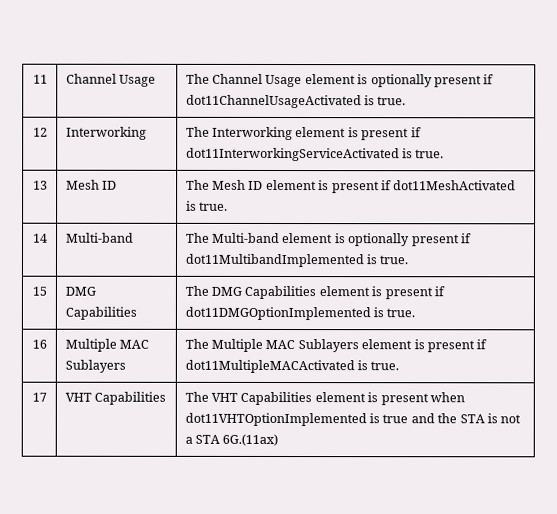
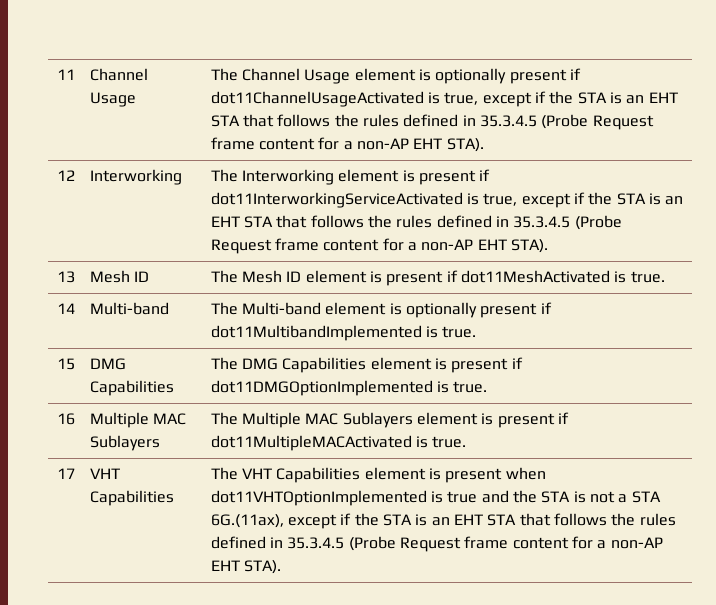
[377,96,407,106] true. -> [444,91,678,107] [210,114,654,130] [210,137,484,152] true, except if the STA is an EHT STA that follows the rules defined in 35.3.4.5 (Probe Request frame content for a non-AP EHT STA).
[415,149,445,159] true. -> [483,192,684,208] [210,215,622,230] [210,238,549,254] true, except if the STA is an EHT STA that follows the rules defined in 35.3.4.5 (Probe Request frame content for a non-AP EHT STA).
[222,433,279,447] 6G.(11ax) -> [210,513,676,529] [210,536,663,552] [210,560,282,574] 6G.(11ax), except if the STA is an EHT STA that follows the rules defined in 35.3.4.5 (Probe Request frame content for a non-AP EHT STA).

